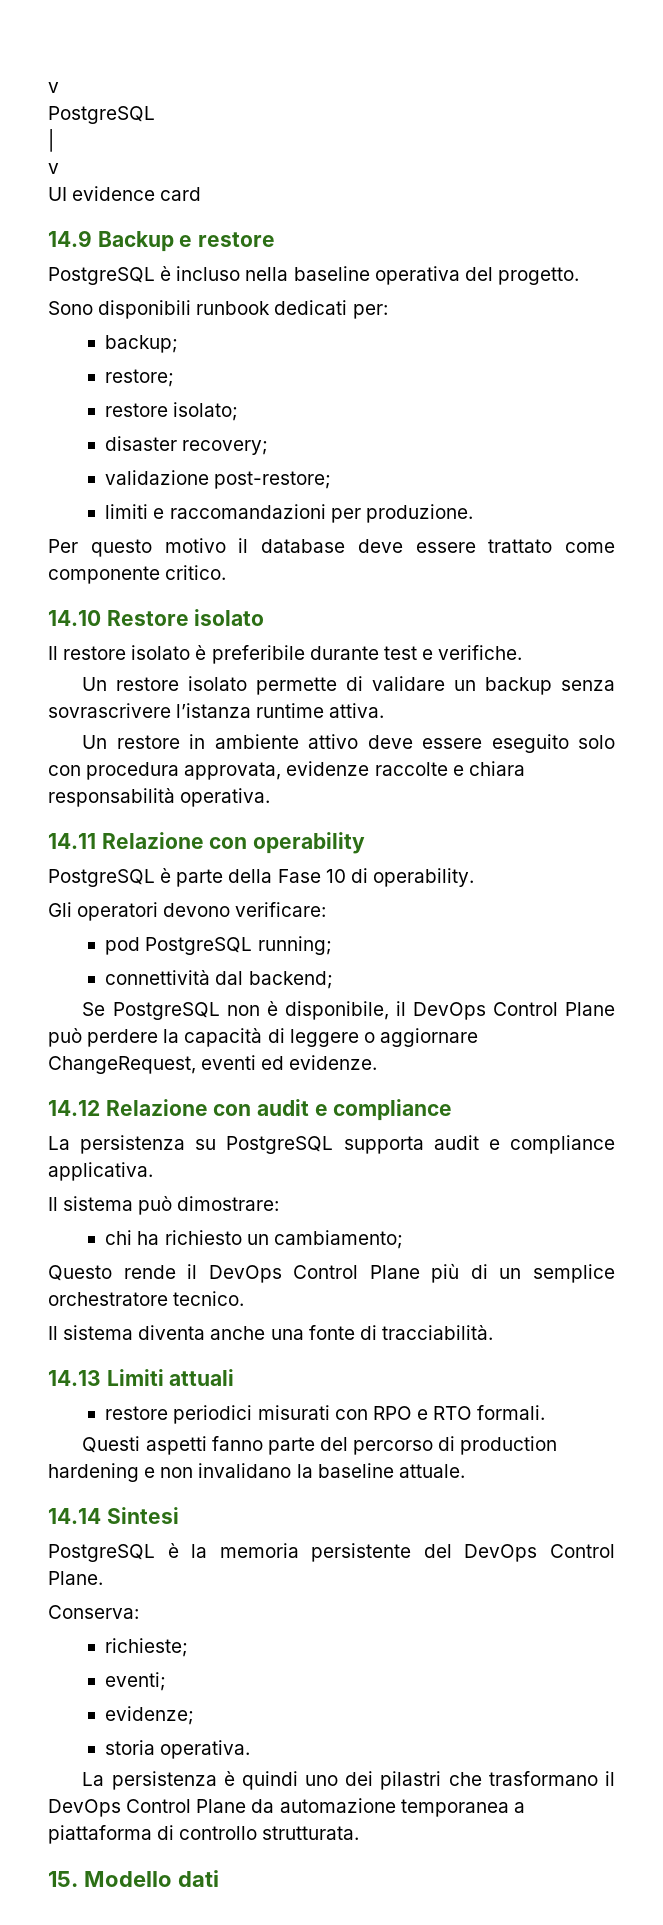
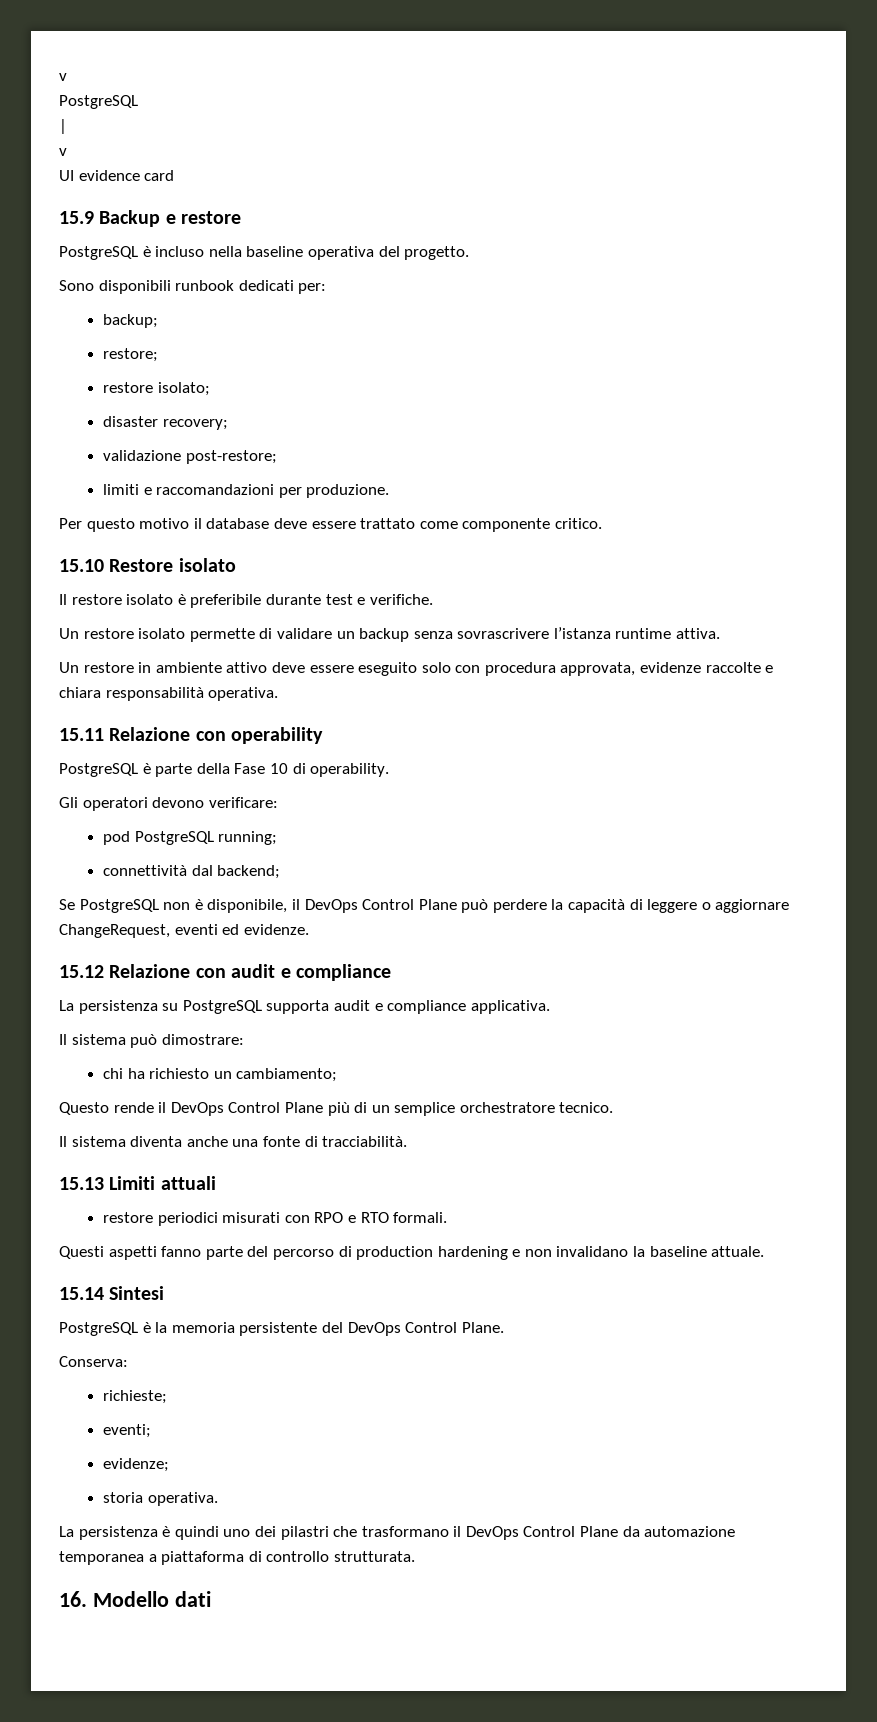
[48,230,92,247] 14.9 -> [59,211,94,224] 15.9
[48,610,101,626] 14.10 -> [59,559,104,572] 15.10
[48,833,96,849] 14.11 -> [59,728,104,741] 15.11
[48,1100,100,1116] 14.12 -> [59,965,104,978] 15.12
[48,1370,101,1386] 14.13 -> [59,1177,104,1190] 15.13
[48,1508,101,1524] 14.14 -> [59,1287,104,1300] 15.14
[48,1871,78,1887] 15. -> [59,1591,87,1607] 16.

